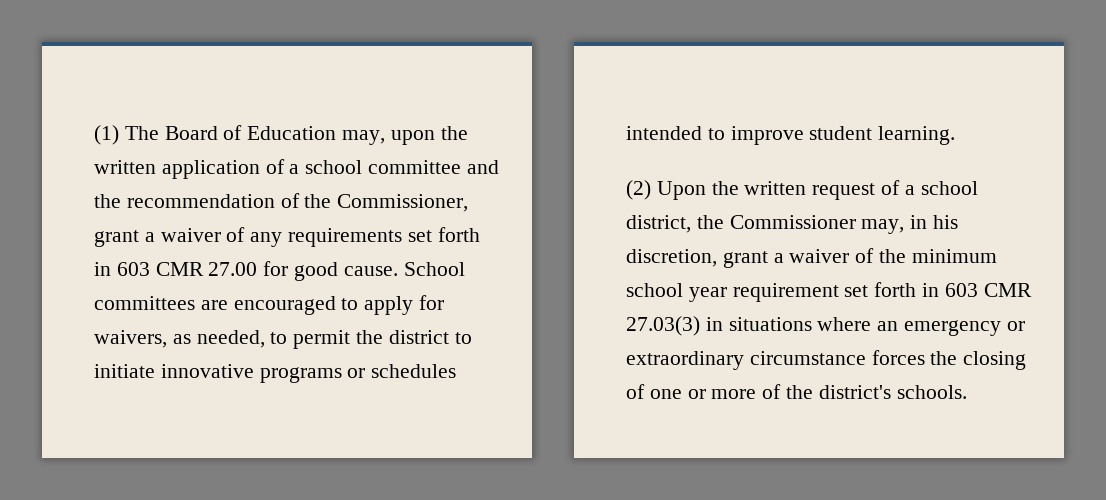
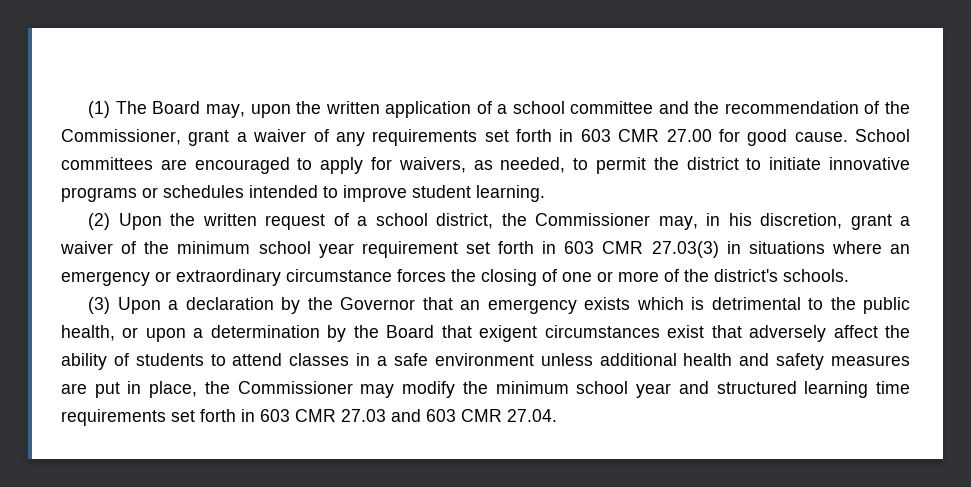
[223,125,337,140] of Education -> (201, 107) none
(967, 392) none -> [88,297,910,314] [61,325,910,342] [61,353,911,370] [61,381,911,398] [61,409,557,426] // (3) Upon a declaration by the Governor that an emergency exists which is detrimental to the public health, or upon a determination by the Board that exigent circumstances exist that adversely affect the ability of students to attend classes in a safe environment unless additional health and safety measures are put in place, the Commissioner may modify the minimum school year and structured learning time requirements set forth in 603 CMR 27.03 and 603 CMR 27.04.

